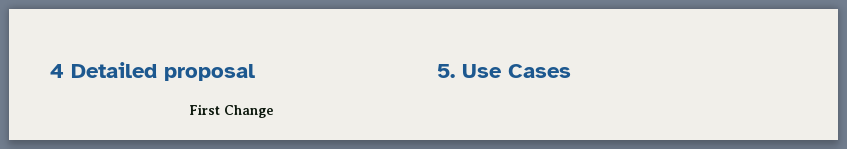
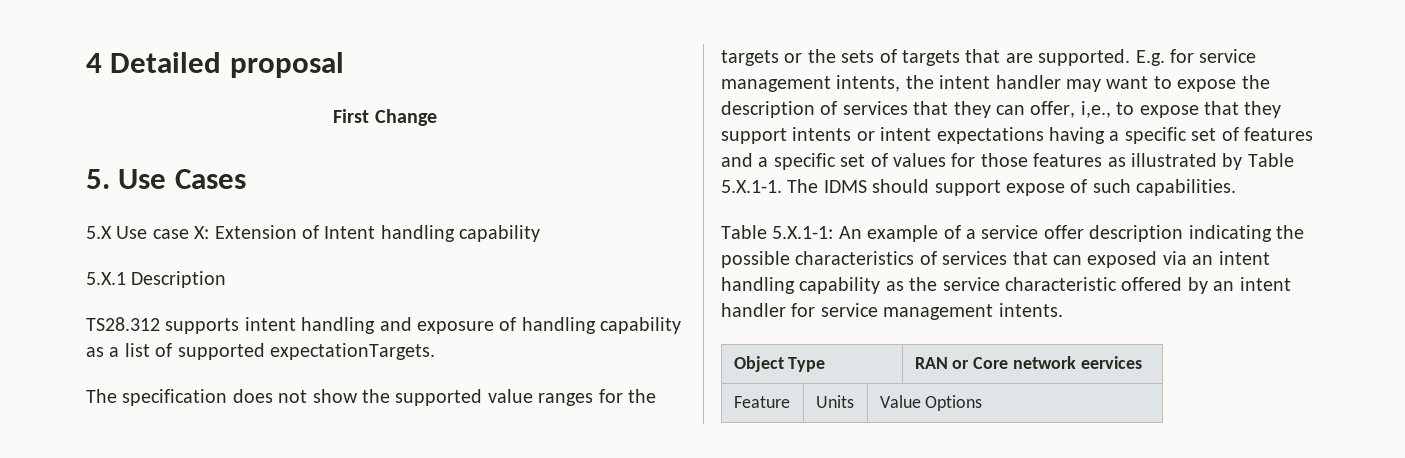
(571, 71) none -> [86,225,541,242] [86,271,227,288] [86,317,682,334] [86,343,435,360] [86,389,656,406] [721,49,1257,66] [721,75,1270,92] [721,101,1282,118] [721,127,1313,144] [721,153,1294,170] [721,179,1237,196] [721,225,1304,242] [721,251,1270,268] [721,277,1291,294] [721,303,1063,320] [733,356,826,372] [914,356,1143,369] [733,396,790,408] [815,395,854,408] [879,395,983,411] // 5.X Use case X: Extension of Intent handling capability // 5.X.1 Description // TS28.312 supports intent handling and exposure of handling capability as a list of supported expectationTargets. // The specification does not show the supported value ranges for the targets or the sets of targets that are supported. E.g. for service management intents, the intent handler may want to expose the description of services that they can offer, i,e., to expose that they support intents or intent expectations having a specific set of features and a specific set of values for those features as illustrated by Table 5.X.1-1. The IDMS should support expose of such capabilities. // Table 5.X.1-1: An example of a service offer description indicating the possible characteristics of services that can exposed via an intent handling capability as the service characteristic offered by an intent handler for service management intents. // Object Type | RAN or Core network eervices // Feature | Units | Value Options

